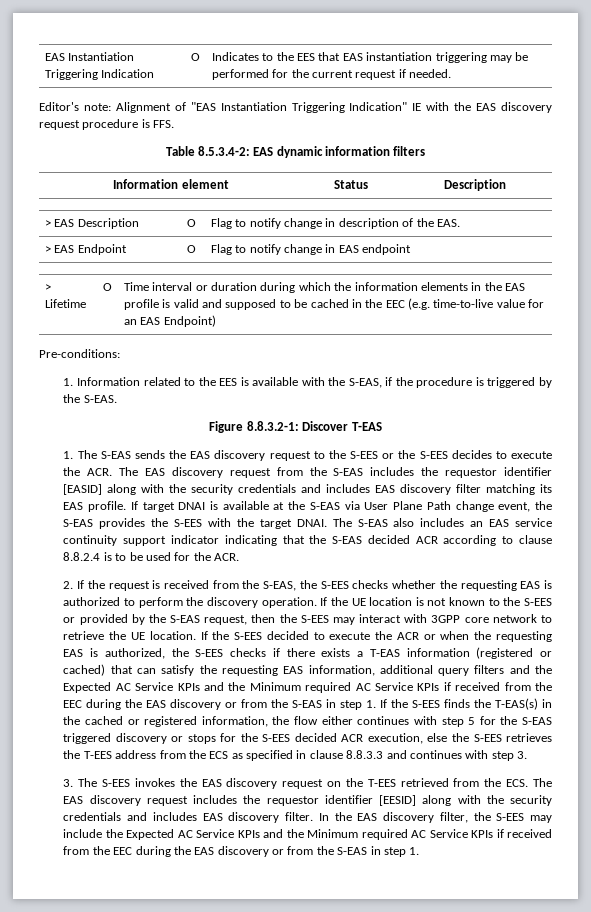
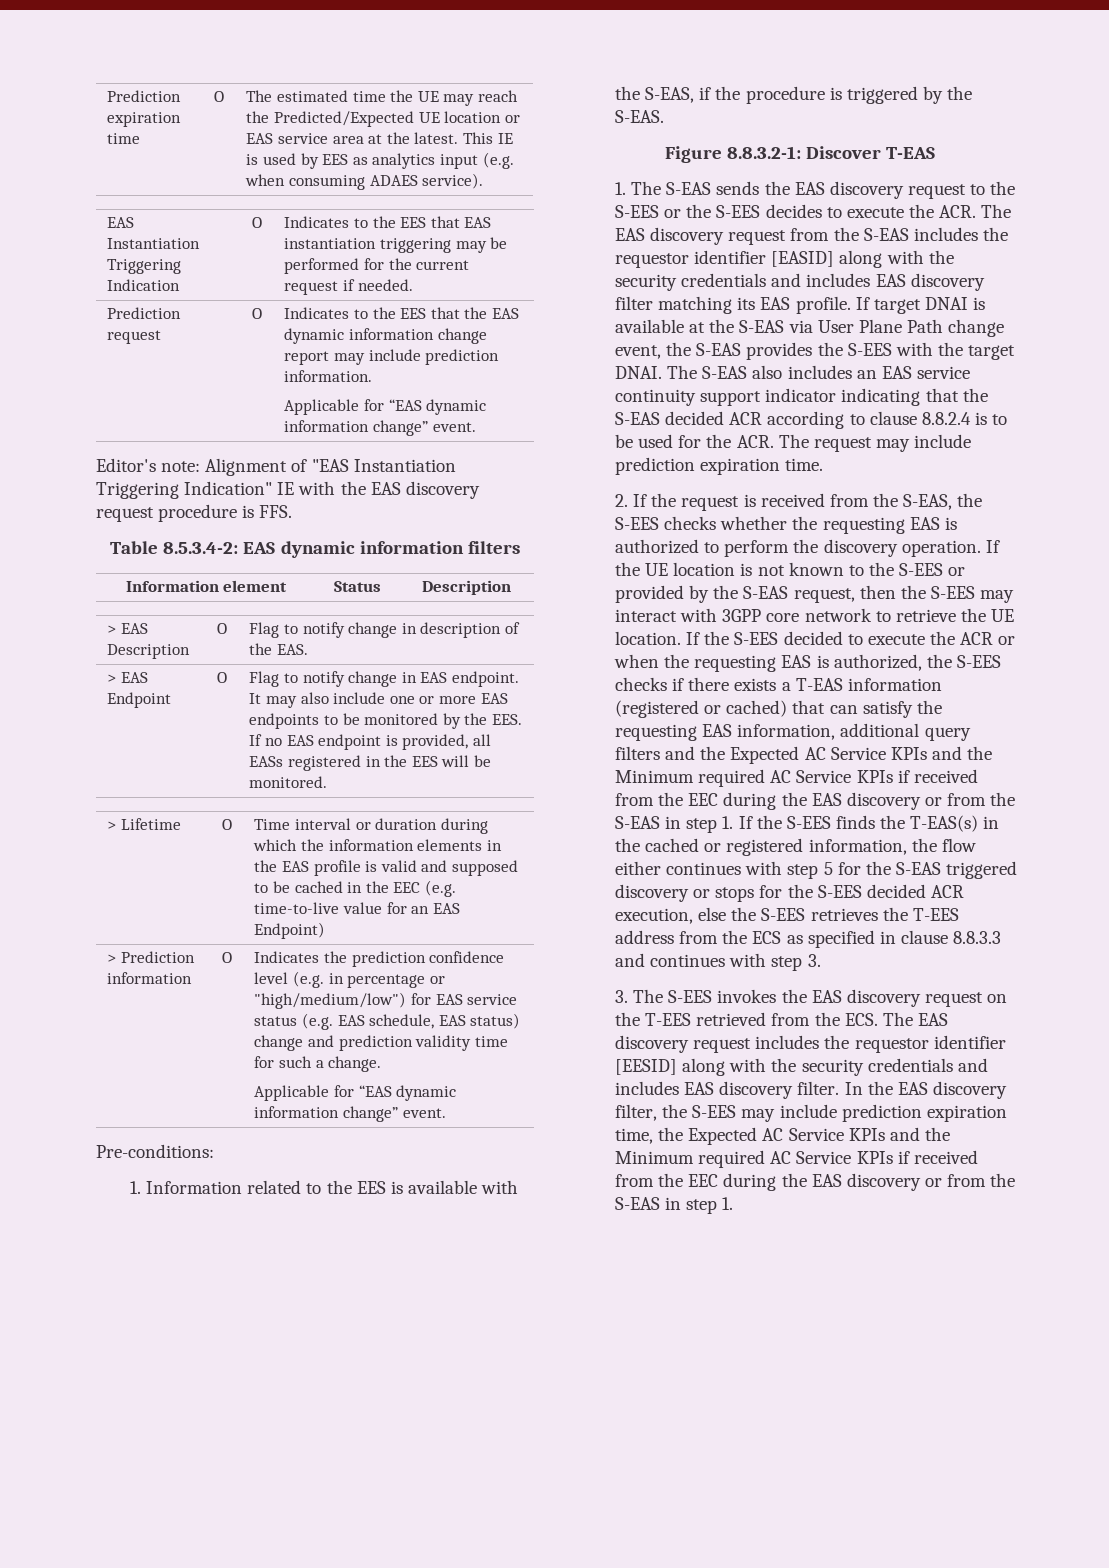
(44, 57) none -> [107,90,182,102] [107,112,182,127] [107,133,141,144] [213,91,224,102] [246,90,518,106] [246,111,520,127] [246,132,513,144] [246,152,514,169] [245,173,484,190] Prediction expiration time | O | The estimated time the UE may reach the Predicted/Expected UE location or EAS service area at the latest. This IE is used by EES as analytics input (e.g. when consuming ADAES service). //
(452, 73) none -> [107,307,182,319] [107,330,162,344] [252,308,262,319] [284,307,519,319] [284,328,487,344] [284,349,500,365] [284,370,373,382] [284,399,487,415] [284,420,476,436] // Prediction request | O | Indicates to the EES that the EAS dynamic information change report may include prediction information. // Applicable for “EAS dynamic information change” event.
[362,244,412,255] endpoint -> [451,671,519,687] [249,692,508,708] [249,713,522,729] [249,734,491,750] [249,755,491,771] [249,776,328,788] endpoint. It may also include one or more EAS endpoints to be monitored by the EES. If no EAS endpoint is provided, all EASs registered in the EES will be monitored.
(216, 321) none -> [107,951,196,963] [107,972,193,984] [221,952,232,963] [254,951,505,967] [254,971,445,988] [254,992,518,1009] [254,1013,521,1030] [254,1035,508,1051] [254,1056,382,1072] [254,1085,457,1101] [254,1106,446,1122] // > Prediction information | O | Indicates the prediction confidence level (e.g. in percentage or "high/medium/low") for EAS service status (e.g. EAS schedule, EAS status) change and prediction validity time for such a change. // Applicable for “EAS dynamic information change” event.
(240, 557) none -> [778,434,972,452] [615,457,824,475] The request may include prediction expiration time.
(103, 833) none -> [841,1104,1007,1122] [615,1128,654,1144] prediction expiration time,

